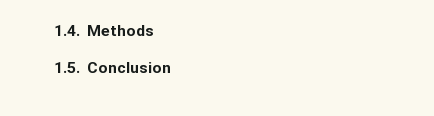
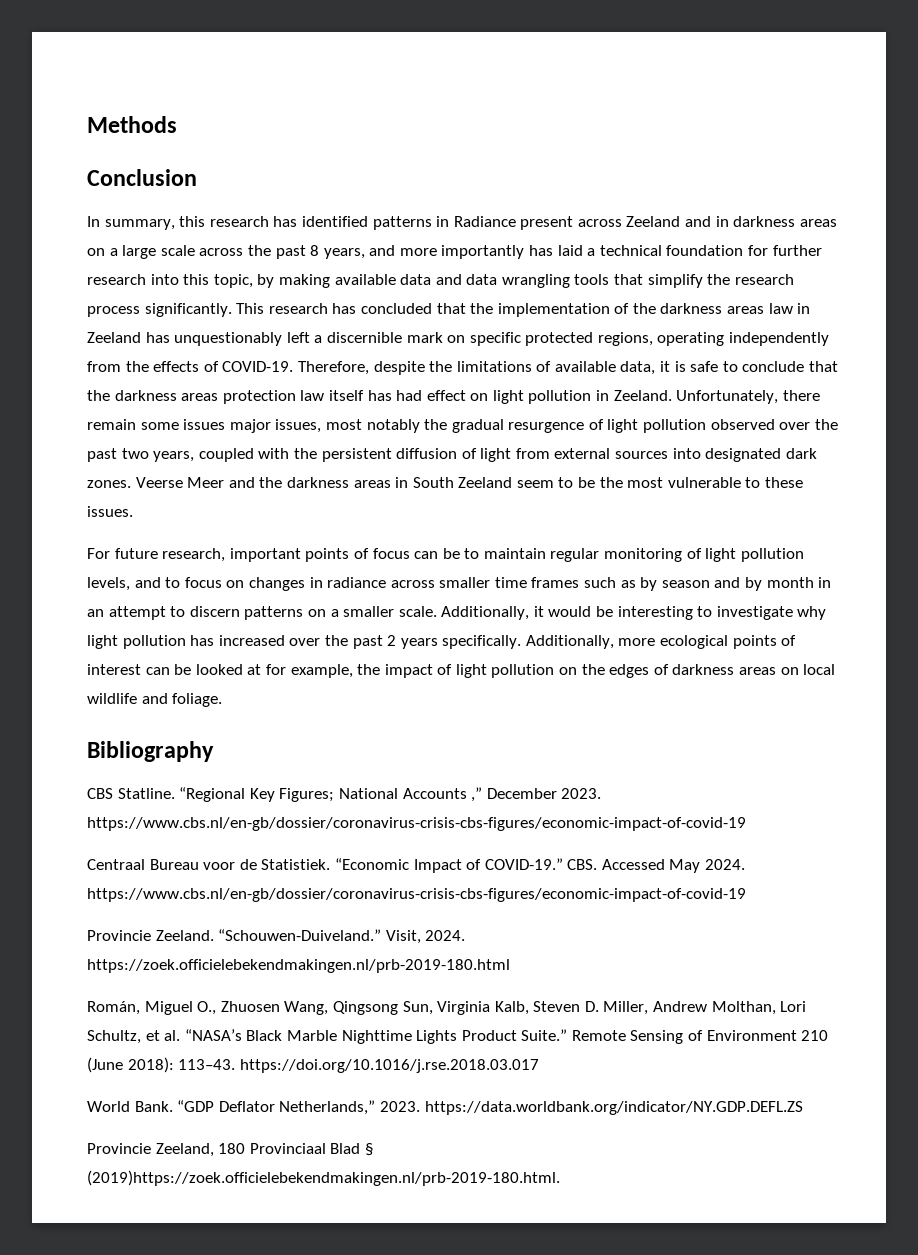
[54,25,80,36] 1.4. -> (87, 124) none
[54,62,80,73] 1.5. -> (177, 124) none
(171, 67) none -> [87,216,837,230] [87,245,822,259] [87,274,794,288] [87,303,811,317] [87,332,830,346] [87,361,839,375] [87,390,820,404] [87,419,838,433] [87,448,817,462] [87,477,804,488] [87,506,133,517] [87,548,804,562] [87,577,832,591] [87,606,827,620] [87,635,797,649] [87,664,836,678] [87,693,223,707] [87,741,214,762] [87,787,602,802] [87,817,746,831] [87,858,746,873] [87,888,746,902] [87,929,466,944] [87,959,510,973] [87,1001,807,1015] [87,1029,829,1044] [87,1057,539,1073] [87,1100,803,1115] [87,1143,373,1157] [87,1170,560,1186] // In summary, this research has identified patterns in Radiance present across Zeeland and in darkness areas on a large scale across the past 8 years, and more importantly has laid a technical foundation for further research into this topic, by making available data and data wrangling tools that simplify the research process significantly. This research has concluded that the implementation of the darkness areas law in Zeeland has unquestionably left a discernible mark on specific protected regions, operating independently from the effects of COVID-19. Therefore, despite the limitations of available data, it is safe to conclude that the darkness areas protection law itself has had effect on light pollution in Zeeland. Unfortunately, there remain some issues major issues, most notably the gradual resurgence of light pollution observed over the past two years, coupled with the persistent diffusion of light from external sources into designated dark zones. Veerse Meer and the darkness areas in South Zeeland seem to be the most vulnerable to these issues. // For future research, important points of focus can be to maintain regular monitoring of light pollution levels, and to focus on changes in radiance across smaller time frames such as by season and by month in an attempt to discern patterns on a smaller scale. Additionally, it would be interesting to investigate why light pollution has increased over the past 2 years specifically. Additionally, more ecological points of interest can be looked at for example, the impact of light pollution on the edges of darkness areas on local wildlife and foliage. // Bibliography // CBS Statline. “Regional Key Figures; National Accounts ,” December 2023. https://www.cbs.nl/en-gb/dossier/coronavirus-crisis-cbs-figures/economic-impact-of-covid-19 // Centraal Bureau voor de Statistiek. “Economic Impact of COVID-19.” CBS. Accessed May 2024. https://www.cbs.nl/en-gb/dossier/coronavirus-crisis-cbs-figures/economic-impact-of-covid-19 // Provincie Zeeland. “Schouwen-Duiveland.” Visit, 2024. https://zoek.officielebekendmakingen.nl/prb-2019-180.html // Román, Miguel O., Zhuosen Wang, Qingsong Sun, Virginia Kalb, Steven D. Miller, Andrew Molthan, Lori Schultz, et al. “NASA’s Black Marble Nighttime Lights Product Suite.” Remote Sensing of Environment 210 (June 2018): 113–43. https://doi.org/10.1016/j.rse.2018.03.017 // World Bank. “GDP Deflator Netherlands,” 2023. https://data.worldbank.org/indicator/NY.GDP.DEFL.ZS // Provincie Zeeland, 180 Provinciaal Blad § (2019)https://zoek.officielebekendmakingen.nl/prb-2019-180.html.

